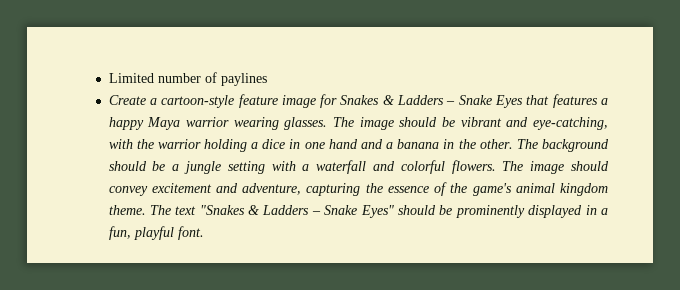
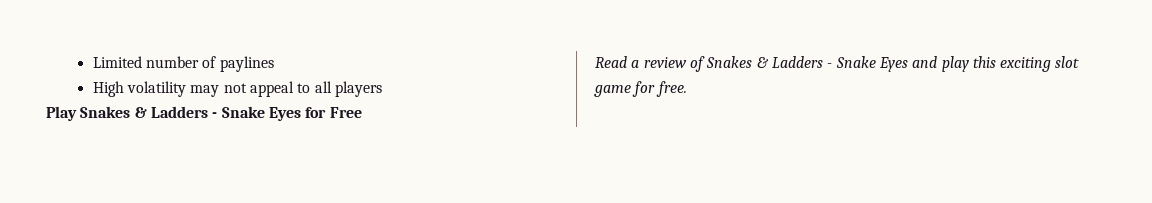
[108,94,608,108] [108,117,608,130] [108,139,610,152] [108,160,610,174] [108,182,609,196] [108,205,608,218] [108,226,204,240] Create a cartoon-style feature image for Snakes & Ladders – Snake Eyes that features a happy Maya warrior wearing glasses. The image should be vibrant and eye-catching, with the warrior holding a dice in one hand and a banana in the other. The background should be a jungle setting with a waterfall and colorful flowers. The image should convey excitement and adventure, capturing the essence of the game's animal kingdom theme. The text "Snakes & Ladders – Snake Eyes" should be prominently displayed in a fun, playful font. -> [92,81,382,97] [46,106,362,121] [595,56,1080,72] [594,81,687,97] High volatility may not appeal to all players // Play Snakes & Ladders - Snake Eyes for Free // Read a review of Snakes & Ladders - Snake Eyes and play this exciting slot game for free.

